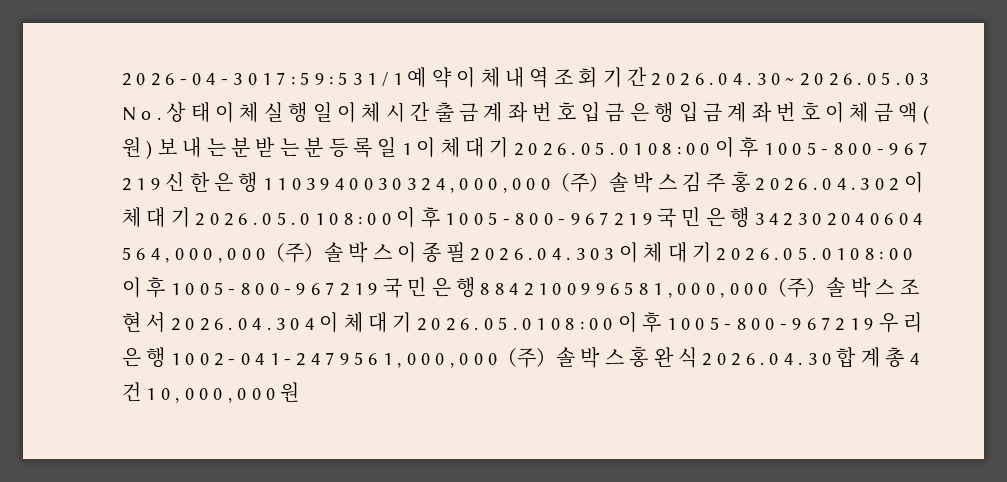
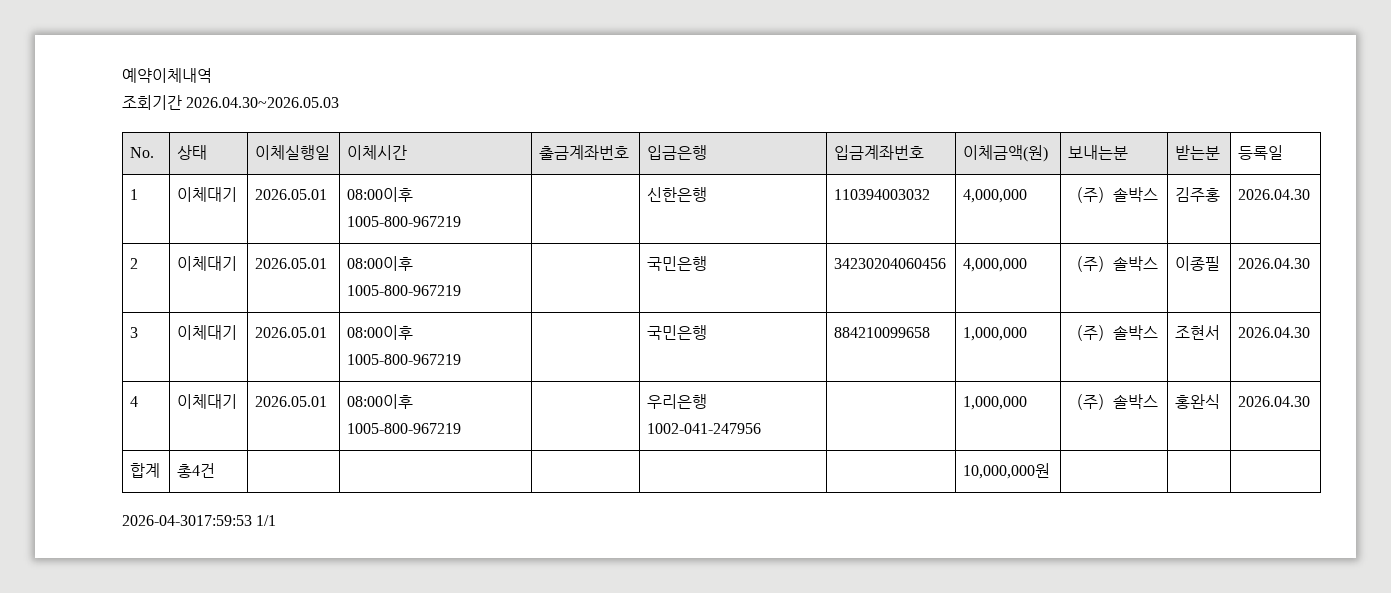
[122,67,929,88] [122,102,929,125] [122,137,927,160] [122,171,923,193] [122,207,922,228] [122,242,912,263] [122,277,919,298] [122,312,922,333] [122,346,919,368] [122,382,300,403] 2 0 2 6 - 0 4 - 3 0 1 7 : 5 9 : 5 3 1 / 1 예 약 이 체 내 역 조 회 기 간 2 0 2 6 . 0 4 . 3 0 ~ 2 0 2 6 . 0 5 . 0 3 N o . 상 태 이 체 실 행 일 이 체 시 간 출 금 계 좌 번 호 입 금 은 행 입 금 계 좌 번 호 이 체 금 액 ( 원 ) 보 내 는 분 받 는 분 등 록 일 1 이 체 대 기 2 0 2 6 . 0 5 . 0 1 0 8 : 0 0 이 후 1 0 0 5 - 8 0 0 - 9 6 7 2 1 9 신 한 은 행 1 1 0 3 9 4 0 0 3 0 3 2 4 , 0 0 0 , 0 0 0（주）솔 박 스 김 주 홍 2 0 2 6 . 0 4 . 3 0 2 이 체 대 기 2 0 2 6 . 0 5 . 0 1 0 8 : 0 0 이 후 1 0 0 5 - 8 0 0 - 9 6 7 2 1 9 국 민 은 행 3 4 2 3 0 2 0 4 0 6 0 4 5 6 4 , 0 0 0 , 0 0 0（주）솔 박 스 이 종 필 2 0 2 6 . 0 4 . 3 0 3 이 체 대 기 2 0 2 6 . 0 5 . 0 1 0 8 : 0 0 이 후 1 0 0 5 - 8 0 0 - 9 6 7 2 1 9 국 민 은 행 8 8 4 2 1 0 0 9 9 6 5 8 1 , 0 0 0 , 0 0 0（주）솔 박 스 조 현 서 2 0 2 6 . 0 4 . 3 0 4 이 체 대 기 2 0 2 6 . 0 5 . 0 1 0 8 : 0 0 이 후 1 0 0 5 - 8 0 0 - 9 6 7 2 1 9 우 리 은 행 1 0 0 2 - 0 4 1 - 2 4 7 9 5 6 1 , 0 0 0 , 0 0 0（주）솔 박 스 홍 완 식 2 0 2 6 . 0 4 . 3 0 합 계 총 4 건 1 0 , 0 0 0 , 0 0 0 원 -> [122,68,212,83] [122,95,340,110] [130,147,155,158] [177,145,208,160] [255,145,331,160] [347,145,408,160] [539,145,630,160] [647,145,708,160] [834,145,925,160] [963,145,1049,162] [1068,145,1129,160] [1175,145,1221,160] [1238,145,1284,160] [130,189,139,200] [177,187,238,202] [255,189,328,200] [347,187,414,202] [347,216,462,227] [647,187,708,202] [834,189,931,200] [963,189,1028,203] [1068,187,1159,203] [1175,187,1221,202] [1238,189,1311,200] [130,258,139,269] [177,256,238,271] [255,258,328,269] [347,256,414,271] [347,285,462,296] [647,256,708,271] [834,258,947,269] [963,258,1028,272] [1068,256,1159,272] [1175,256,1221,271] [1238,258,1311,269] [130,327,139,338] [177,325,238,340] [255,327,328,338] [347,325,414,340] [347,354,462,365] [647,325,708,340] [834,327,931,338] [963,327,1028,341] [1068,325,1159,341] [1175,325,1221,340] [1238,327,1311,338] [130,396,139,407] [177,394,238,409] [255,396,328,407] [347,394,414,409] [347,423,462,434] [647,394,708,409] [647,423,762,434] [963,396,1028,410] [1068,394,1159,410] [1175,394,1221,409] [1238,396,1311,407] [130,463,161,478] [177,463,216,478] [963,463,1051,479] [122,515,277,526] 예약이체내역 // 조회기간 2026.04.30~2026.05.03 // No. | 상태 | 이체실행일 | 이체시간 | 출금계좌번호 | 입금은행 | 입금계좌번호 | 이체금액(원) | 보내는분 | 받는분 | 등록일 // 1 | 이체대기 | 2026.05.01 | 08:00이후 1005-800-967219 | | 신한은행 | 110394003032 | 4,000,000 | （주）솔박스 | 김주홍 | 2026.04.30 // 2 | 이체대기 | 2026.05.01 | 08:00이후 1005-800-967219 | | 국민은행 | 34230204060456 | 4,000,000 | （주）솔박스 | 이종필 | 2026.04.30 // 3 | 이체대기 | 2026.05.01 | 08:00이후 1005-800-967219 | | 국민은행 | 884210099658 | 1,000,000 | （주）솔박스 | 조현서 | 2026.04.30 // 4 | 이체대기 | 2026.05.01 | 08:00이후 1005-800-967219 | | 우리은행 1002-041-247956 | | 1,000,000 | （주）솔박스 | 홍완식 | 2026.04.30 // 합계 | 총4건 | | | | | | 10,000,000원 | | | // 2026-04-3017:59:53 1/1

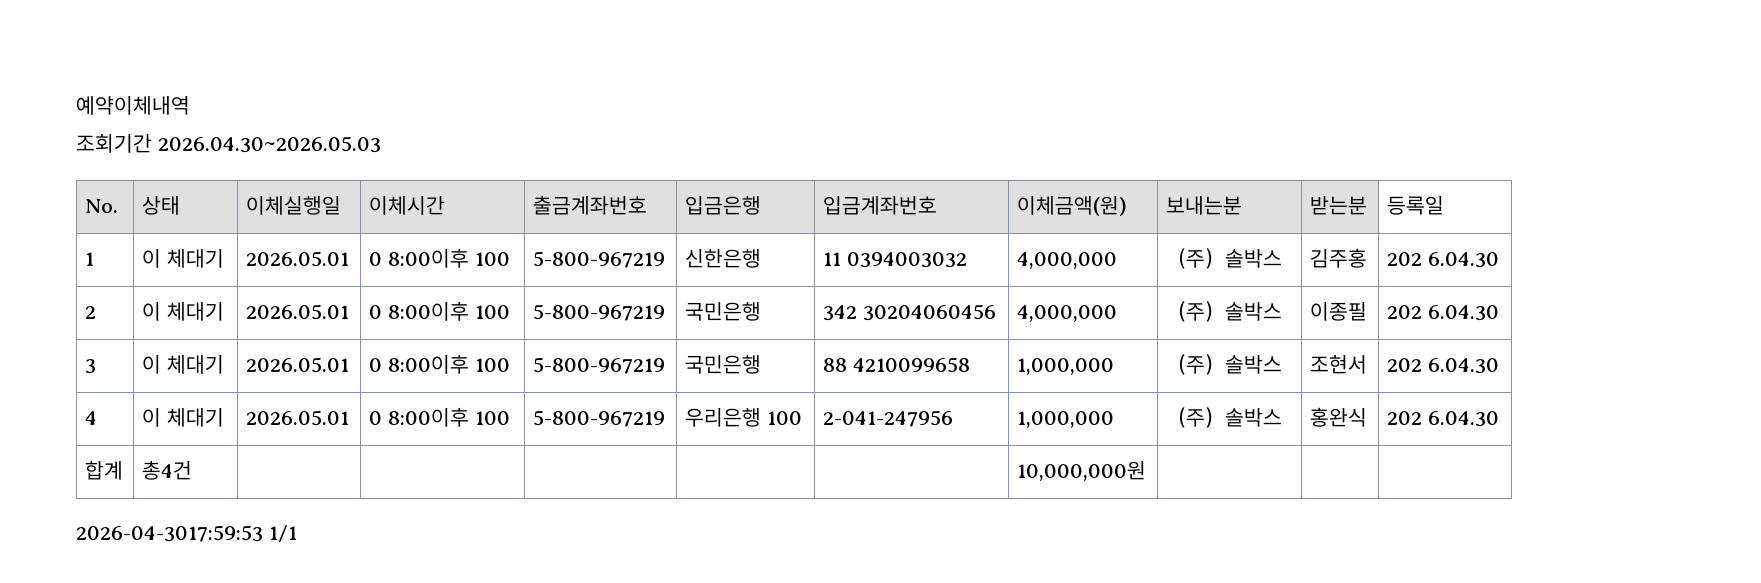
[177,187,238,202] [255,189,328,200] [347,187,414,202] [347,216,462,227] 이체대기 | 2026.05.01 | 08:00이후 1005-800-967219 | -> [142,249,225,268] [246,251,350,267] [369,248,511,268] [533,251,666,268] 이 체대기 | 2026.05.01 | 0 8:00이후 100 | 5-800-967219
[834,189,931,200] 110394003032 -> [823,252,968,268] 11 0394003032
[1238,189,1311,200] 2026.04.30 -> [1387,252,1500,268] 202 6.04.30
[177,256,238,271] [255,258,328,269] [347,256,414,271] [347,285,462,296] [647,256,708,271] [834,258,947,269] 이체대기 | 2026.05.01 | 08:00이후 1005-800-967219 | | 국민은행 | 34230204060456 -> [142,302,225,321] [246,304,350,320] [369,301,511,321] [533,304,666,321] [685,302,762,321] [823,304,997,321] 이 체대기 | 2026.05.01 | 0 8:00이후 100 | 5-800-967219 | 국민은행 | 342 30204060456
[1238,258,1311,269] 2026.04.30 -> [1387,305,1500,321] 202 6.04.30
[177,325,238,340] [255,327,328,338] [347,325,414,340] [347,354,462,365] [647,325,708,340] [834,327,931,338] 이체대기 | 2026.05.01 | 08:00이후 1005-800-967219 | | 국민은행 | 884210099658 -> [142,355,225,374] [246,357,350,373] [369,354,511,374] [533,357,666,374] [685,355,762,374] [823,357,971,373] 이 체대기 | 2026.05.01 | 0 8:00이후 100 | 5-800-967219 | 국민은행 | 88 4210099658
[1238,327,1311,338] 2026.04.30 -> [1387,358,1500,374] 202 6.04.30
[177,394,238,409] [255,396,328,407] [347,394,414,409] [347,423,462,434] 이체대기 | 2026.05.01 | 08:00이후 1005-800-967219 | -> [142,408,225,427] [246,410,350,426] [369,407,511,427] [533,410,666,427] 이 체대기 | 2026.05.01 | 0 8:00이후 100 | 5-800-967219
[647,423,762,434] 1002-041-247956 | -> [767,411,803,425] [823,410,954,427] 100 | 2-041-247956
[1238,396,1311,407] 2026.04.30 -> [1387,411,1500,427] 202 6.04.30

